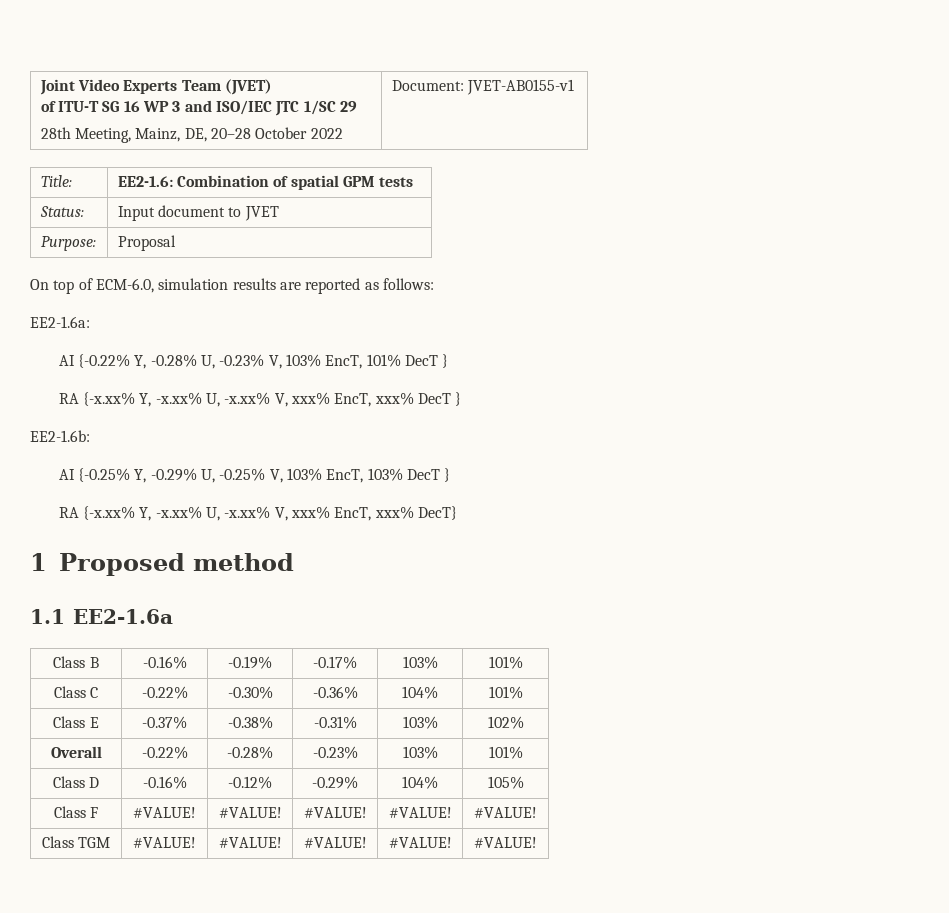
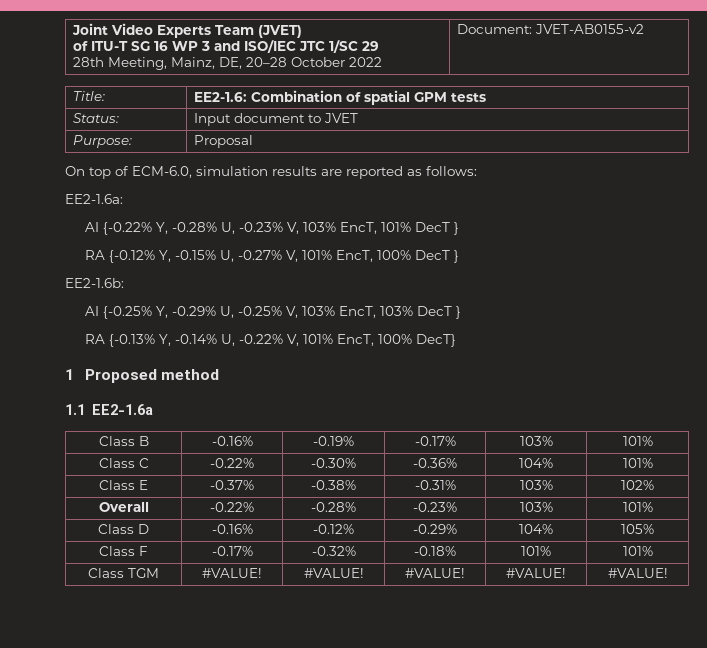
[466,79,574,95] JVET-AB0155-v1 -> [535,24,645,34] JVET-AB0155-v2
[83,392,414,407] {-x.xx% Y, -x.xx% U, -x.xx% V, xxx% EncT, xxx% -> [109,250,412,263] {-0.12% Y, -0.15% U, -0.27% V, 101% EncT, 100%
[83,506,414,521] {-x.xx% Y, -x.xx% U, -x.xx% V, xxx% EncT, xxx% -> [109,334,413,347] {-0.13% Y, -0.14% U, -0.22% V, 101% EncT, 100%
[133,807,196,818] [218,807,282,818] [303,807,367,818] [388,807,452,818] [474,807,537,818] #VALUE! | #VALUE! | #VALUE! | #VALUE! | #VALUE! -> [211,546,253,556] [311,546,356,556] [414,546,456,556] [521,546,551,556] [622,546,653,556] -0.17% | -0.32% | -0.18% | 101% | 101%

